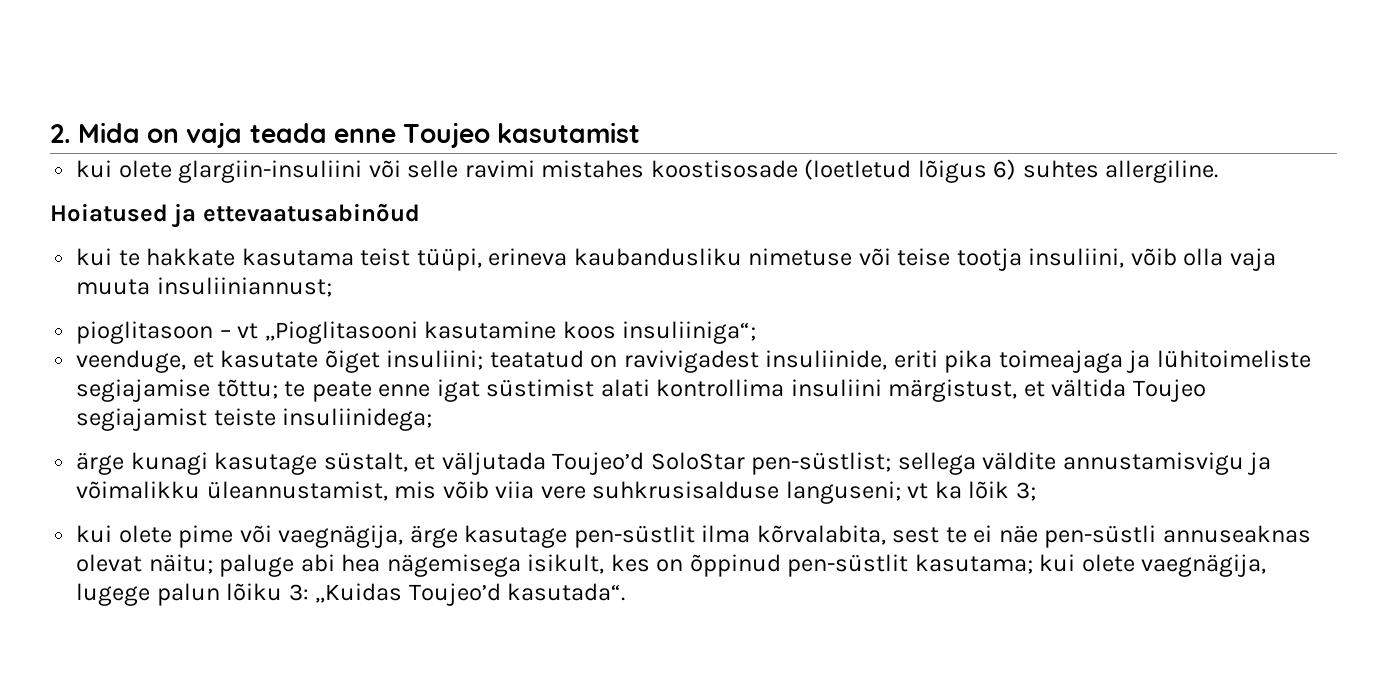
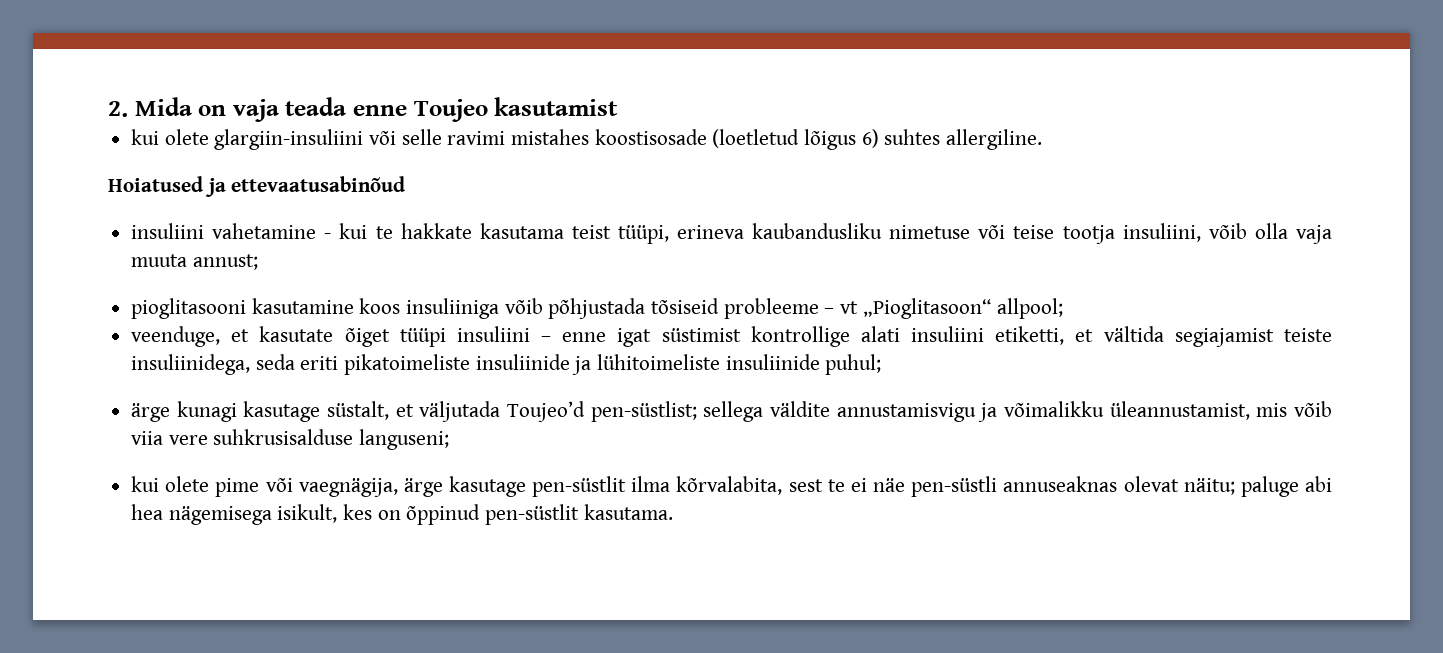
(420, 212) none -> [131,223,332,239] insuliini vahetamine -
[156,277,332,297] [76,321,757,344] [76,350,1311,373] [76,379,1018,402] insuliiniannust; // pioglitasoon – vt „Pioglitasooni kasutamine koos insuliiniga“; // veenduge, et kasutate õiget insuliini; teatatud on ravivigadest insuliinide, eriti pika toimeajaga ja lühitoimeliste segiajamise tõttu; te peate enne igat süstimist alati kontrollima insuliini märgistust, -> [192,254,258,270] [131,298,1064,319] [131,326,1065,347] annust; // pioglitasooni kasutamine koos insuliiniga võib põhjustada tõsiseid probleeme – vt „Pioglitasoon“ allpool; // veenduge, et kasutate õiget tüüpi insuliini – enne igat süstimist kontrollige alati insuliini etiketti,
[1132,379,1206,402] Toujeo -> (1164, 334) none
[282,408,433,431] insuliinidega; -> [131,354,882,375] insuliinidega, seda eriti pikatoimeliste insuliinide ja lühitoimeliste insuliinide puhul;
[650,452,745,470] SoloStar -> (586, 411) none
[907,481,1036,501] vt ka lõik 3; -> (450, 439) none
[914,554,1267,577] [76,583,626,606] kasutama; kui olete vaegnägija, lugege palun lõiku 3: „Kuidas Toujeo’d kasutada“. -> [583,504,673,520] kasutama.

